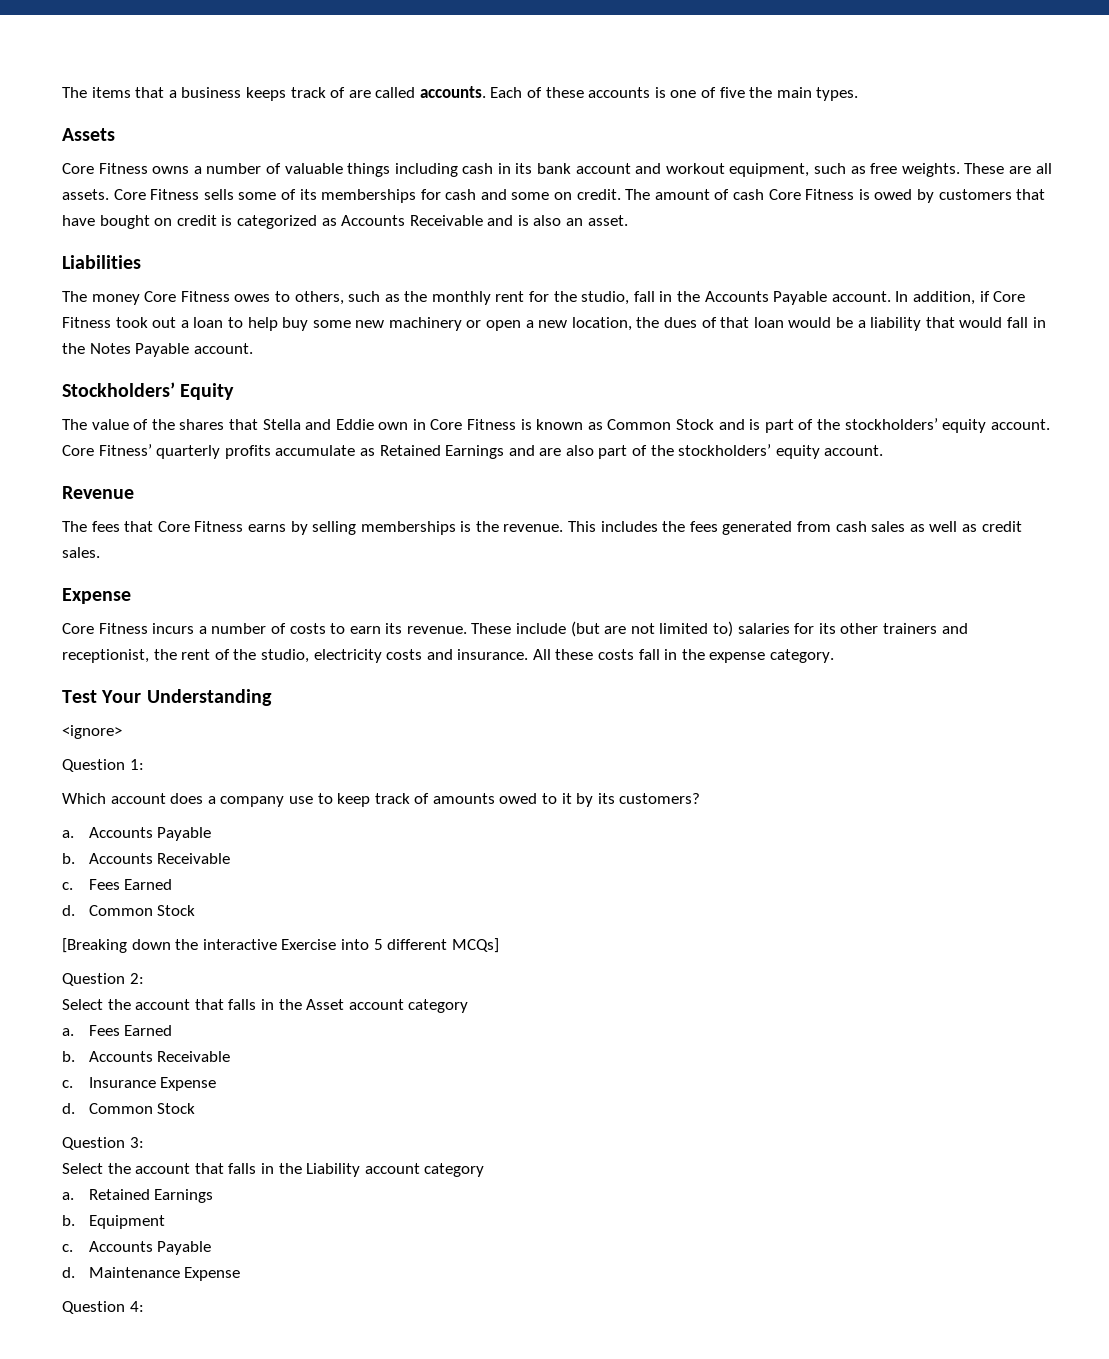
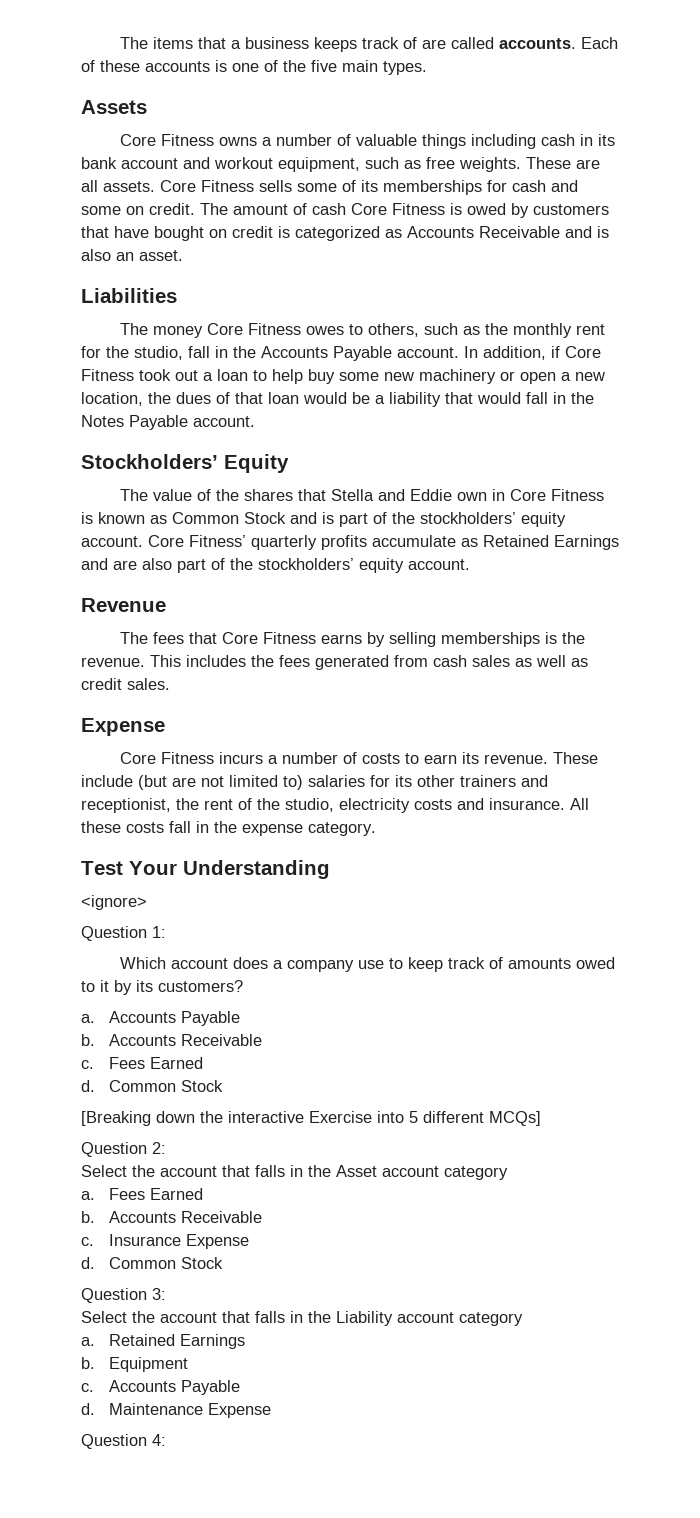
[719,87,773,98] five the -> [283,60,337,72] the five

